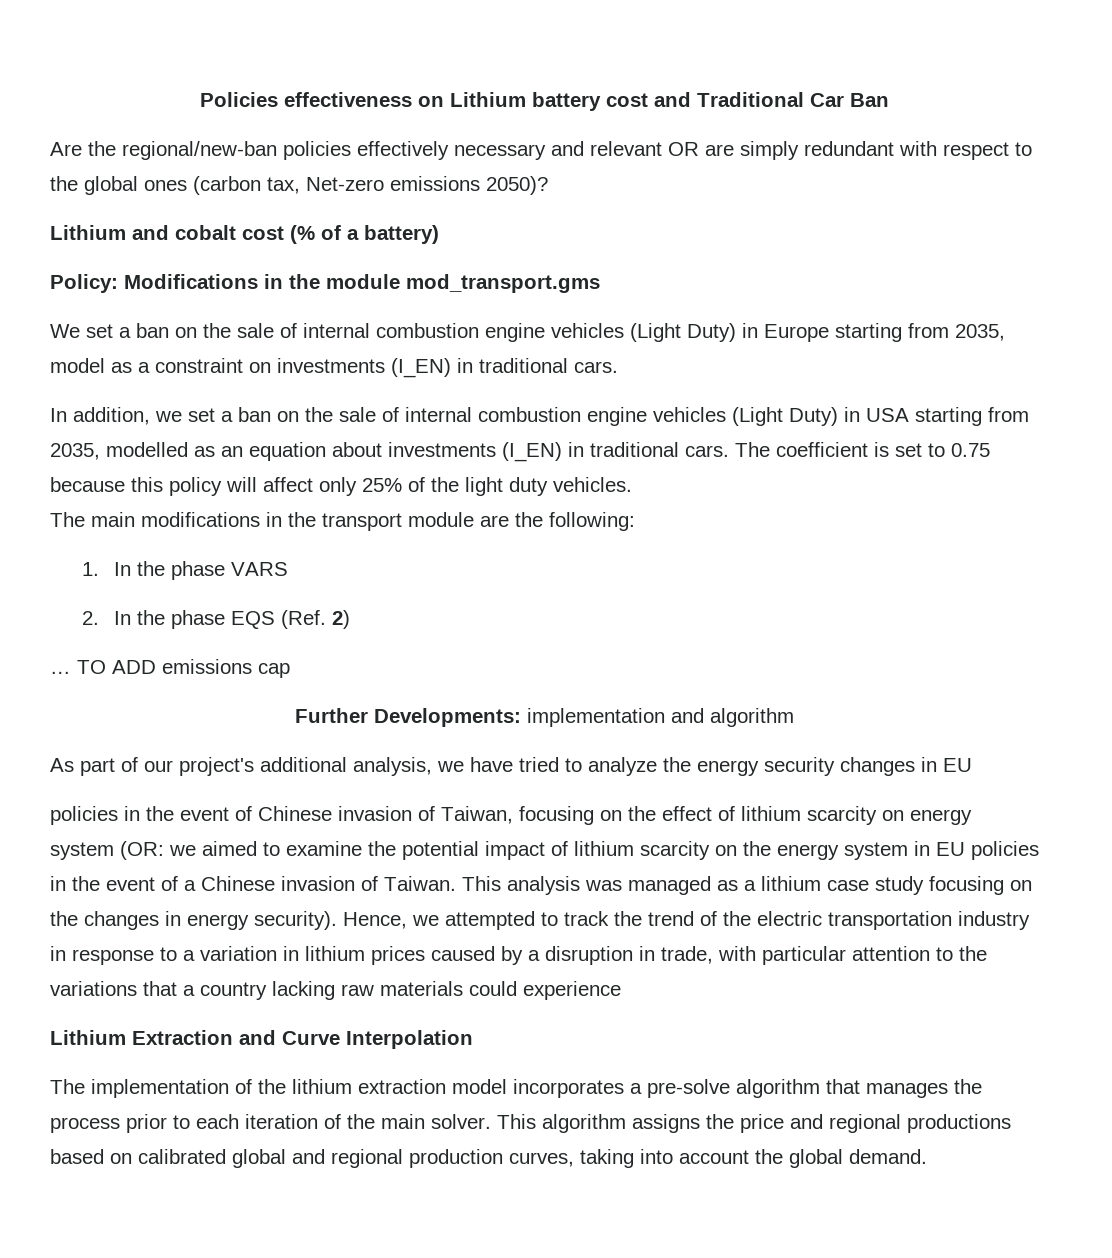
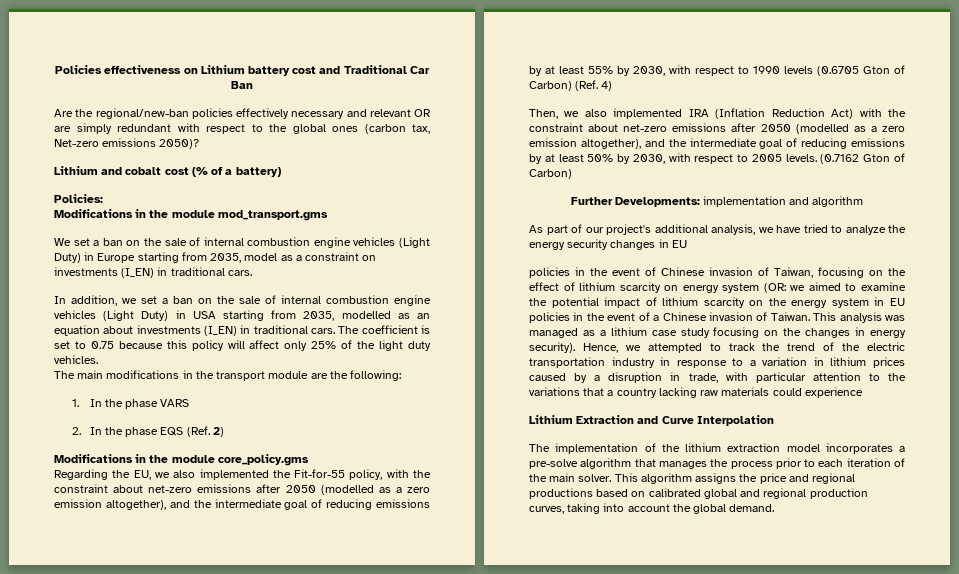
[50,274,118,293] Policy: -> [54,194,103,203] Policies: //
[50,659,290,678] … TO ADD emissions cap -> [54,454,309,466] [54,469,432,480] [54,484,430,495] [54,499,430,510] [529,65,905,76] [529,80,613,91] [529,108,906,119] [529,123,905,134] [529,138,905,149] [529,153,905,164] [529,169,572,179] Modifications in the module core_policy.gms // Regarding the EU, we also implemented the Fit-for-55 policy, with the constraint about net-zero emissions after 2050 (modelled as a zero emission altogether), and the intermediate goal of reducing emissions by at least 55% by 2030, with respect to 1990 levels (0.6705 Gton of Carbon) (Ref. 4) // Then, we also implemented IRA (Inflation Reduction Act) with the constraint about net-zero emissions after 2050 (modelled as a zero emission altogether), and the intermediate goal of reducing emissions by at least 50% by 2030, with respect to 2005 levels. (0.7162 Gton of Carbon)

